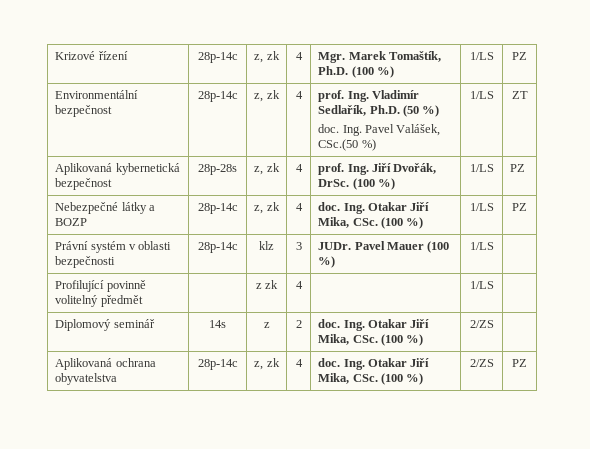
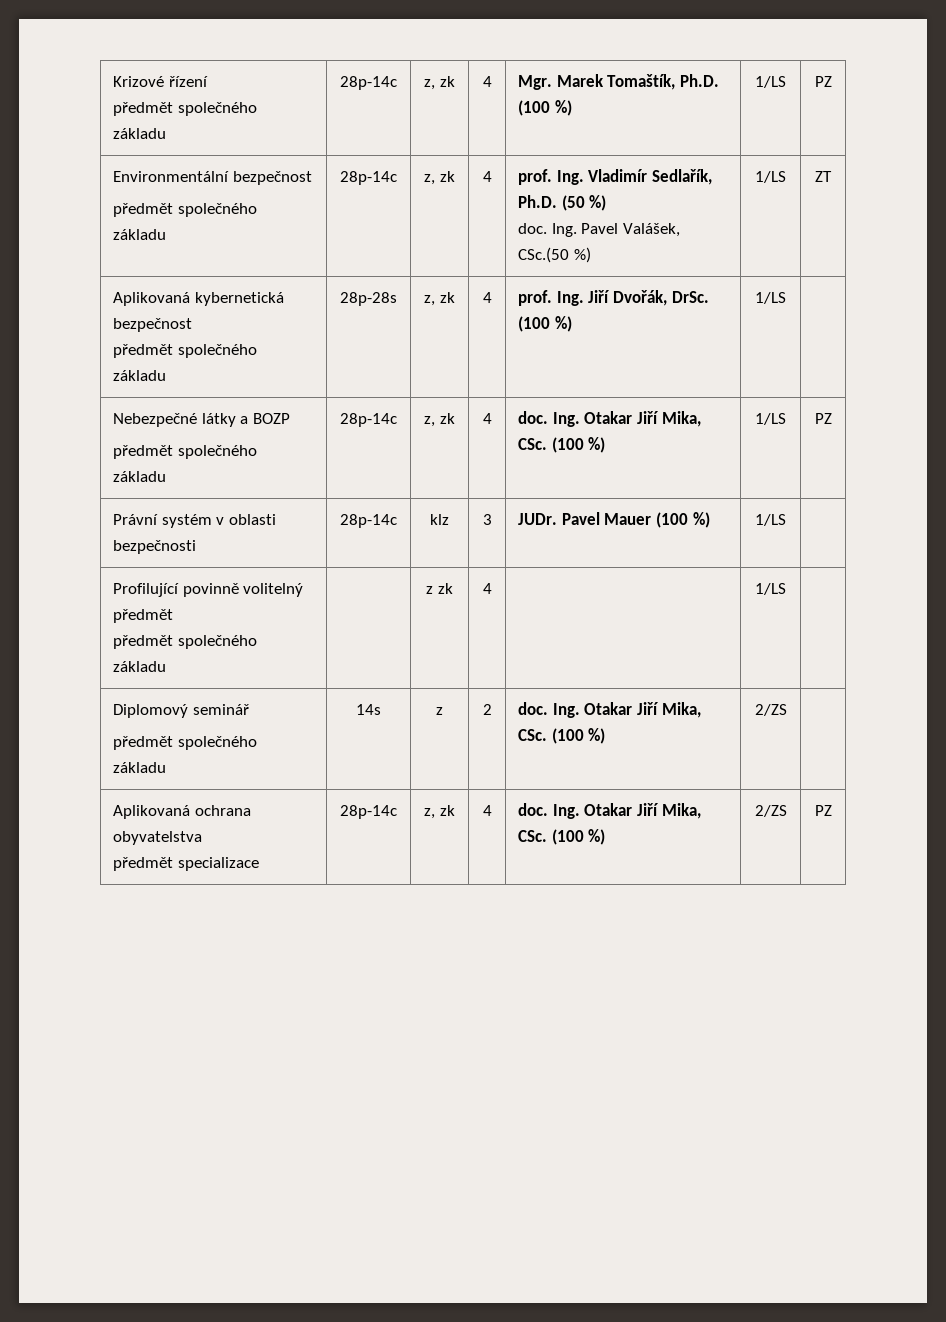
(128, 55) none -> [113,102,257,116] [113,128,167,139] // předmět společného základu
(113, 111) none -> [113,203,257,217] [113,229,167,240] // předmět společného základu
(113, 184) none -> [113,344,257,358] [113,370,167,381] // předmět společného základu
[510,164,526,172] PZ -> (786, 298) none
(88, 222) none -> [113,445,257,459] [113,471,167,482] // předmět společného základu
(143, 301) none -> [113,635,257,649] [113,661,167,672] // předmět společného základu
(155, 323) none -> [113,736,257,750] [113,762,167,773] // předmět společného základu
(118, 379) none -> [113,857,259,871] // předmět specializace

